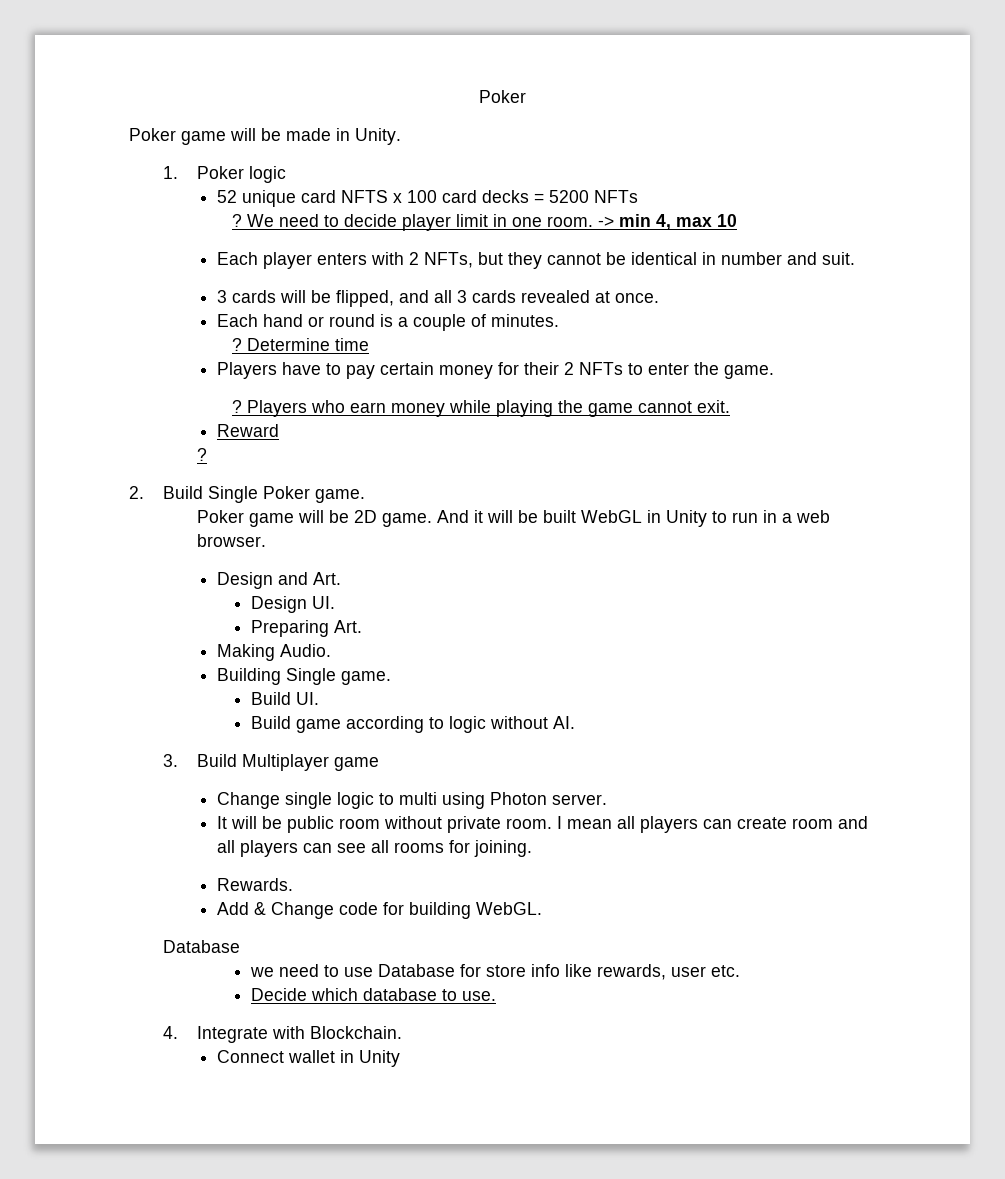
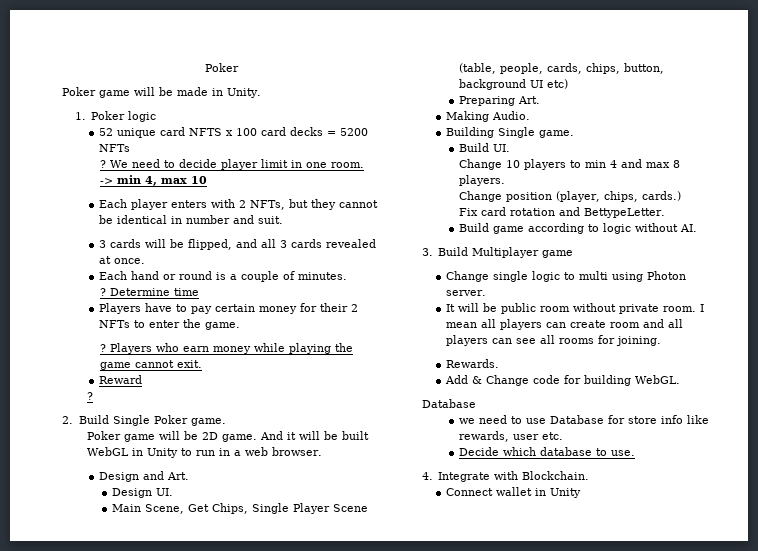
(335, 602) none -> [111,503,368,514] [458,63,664,74] [458,79,568,90] // Main Scene, Get Chips, Single Player Scene (table, people, cards, chips, button, background UI etc)
(319, 698) none -> [459,159,681,170] [459,175,506,186] [459,191,682,202] [459,207,666,218] // Change 10 players to min 4 and max 8 players. // Change position (player, chips, cards.) // Fix card rotation and BettypeLetter.

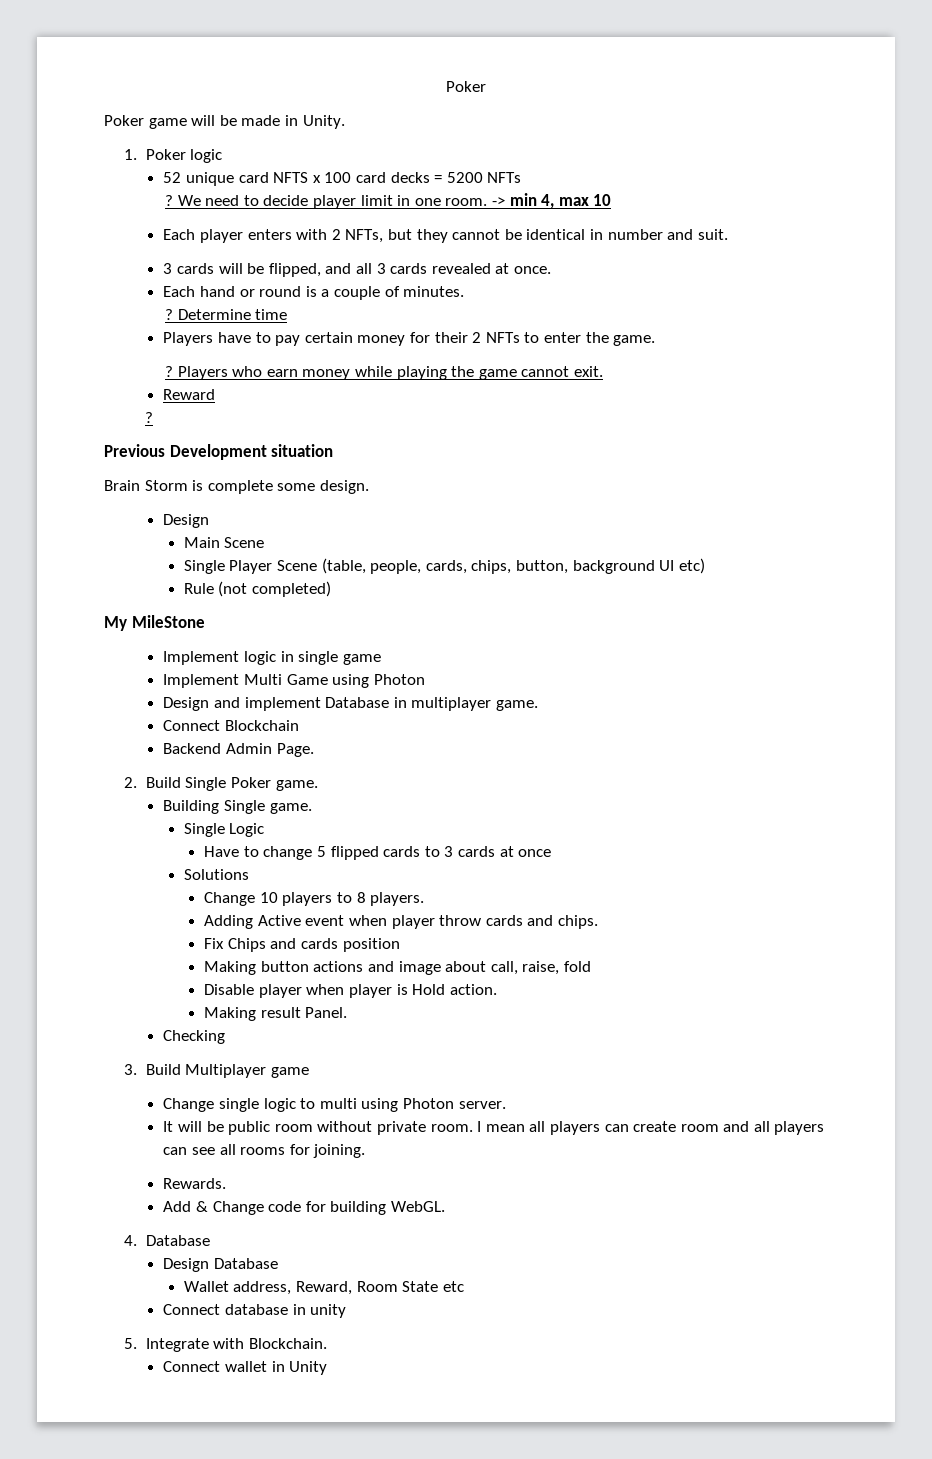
[62,415,226,426] [87,431,370,442] [87,447,323,458] [99,471,190,482] [111,488,173,498] [111,503,248,514] 2. Build Single Poker game. // Poker game will be 2D game. And it will be built WebGL in Unity to run in a web browser. // Design and Art. // Design UI. // Main Scene, Get Chips, -> [104,444,334,460] [104,480,369,494] [163,514,210,528] [183,537,265,548] Previous Development situation // Brain Storm is complete some design. // Design // Main Scene //
[458,96,540,106] [446,111,531,122] [446,127,575,138] [458,143,510,152] [459,159,681,170] [459,175,506,186] [459,191,682,202] [459,207,666,218] [458,223,697,234] Preparing Art. // Making Audio. // Building Single game. // Build UI. // Change 10 players to min 4 and max 8 players. // Change position (player, chips, cards.) // Fix card rotation and BettypeLetter. // Build game according to logic without AI. -> [183,581,332,597] [104,615,205,631] [163,651,381,665] [163,674,425,688] [163,697,538,711] [163,720,300,731] [163,743,314,757] [124,777,318,791] [163,800,312,814] [183,823,265,837] [204,846,552,860] [183,869,249,880] [204,892,425,906] [204,915,598,929] [204,938,400,952] [204,961,591,975] [204,984,497,998] [204,1007,348,1021] [163,1030,226,1044] Rule (not completed) // My MileStone // Implement logic in single game // Implement Multi Game using Photon // Design and implement Database in multiplayer game. // Connect Blockchain // Backend Admin Page. // 2. Build Single Poker game. // Building Single game. // Single Logic // Have to change 5 flipped cards to 3 cards at once // Solutions // Change 10 players to 8 players. // Adding Active event when player throw cards and chips. // Fix Chips and cards position // Making button actions and image about call, raise, fold // Disable player when player is Hold action. // Making result Panel. // Checking
[421,399,476,408] [458,415,709,424] [458,431,563,442] [458,447,635,456] [421,472,433,480] Database // we need to use Database for store info like rewards, user etc. // Decide which database to use. // 4. -> [124,1235,210,1246] [163,1258,279,1272] [183,1281,464,1295] [163,1304,347,1318] [124,1338,138,1349] 4. Database // Design Database // Wallet address, Reward, Room State etc // Connect database in unity // 5.

